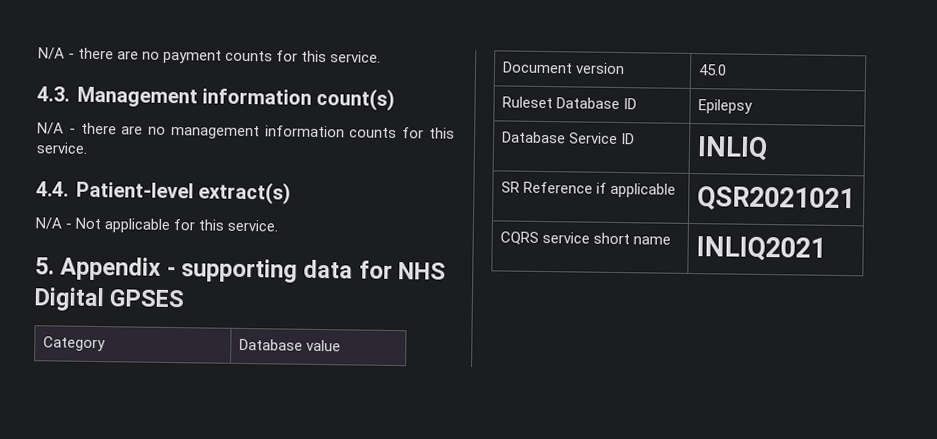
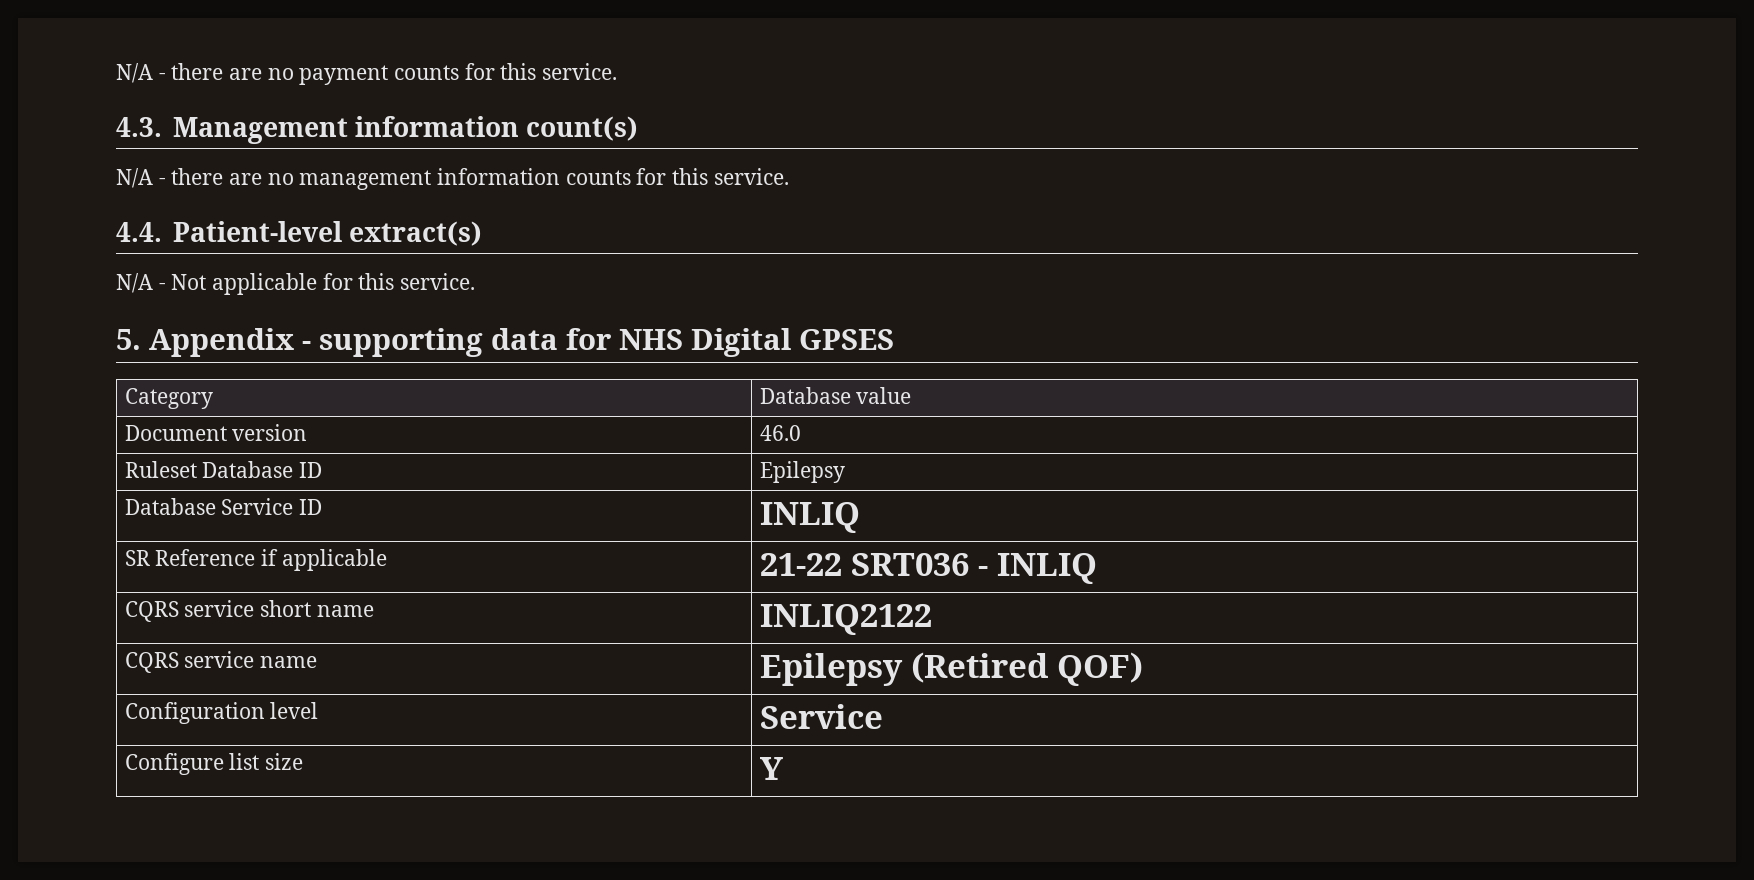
[697,64,727,76] 45.0 -> [759,425,801,441] 46.0
[696,186,855,213] QSR2021021 -> [759,553,1097,584] 21-22 SRT036 - INLIQ
[695,236,826,262] INLIQ2021 -> [759,604,932,635] [124,651,318,673] [759,652,1143,686] [124,702,319,724] [759,704,883,729] [124,753,304,775] [759,757,783,780] INLIQ2122 // CQRS service name | Epilepsy (Retired QOF) // Configuration level | Service // Configure list size | Y

